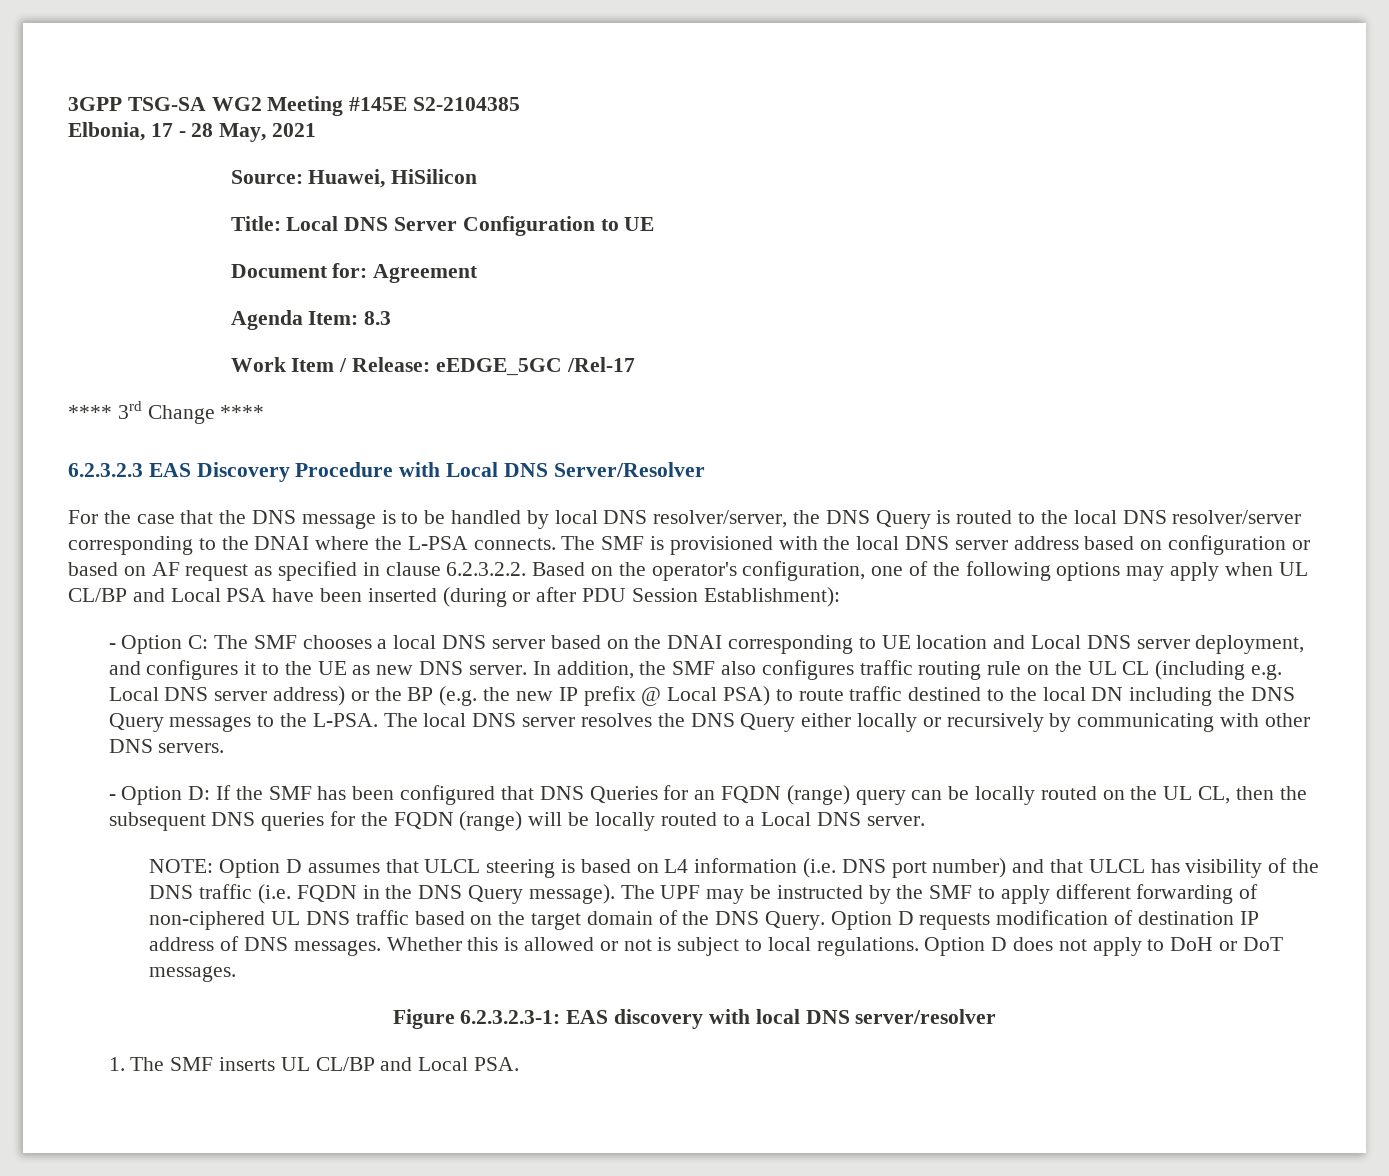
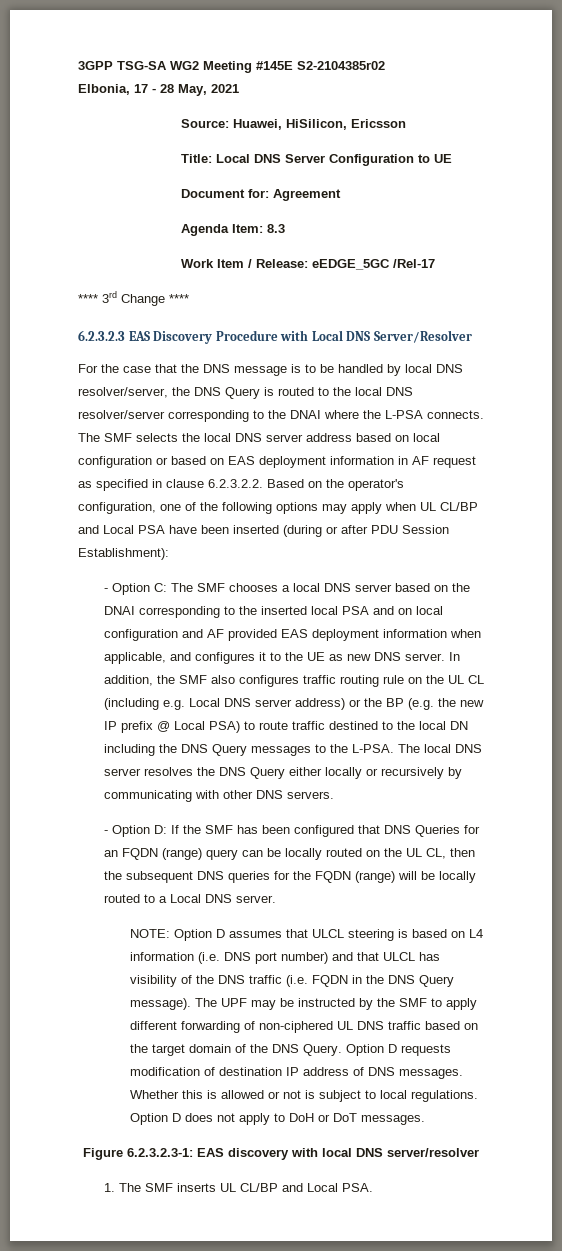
[413,97,521,111] S2-2104385 -> [297,61,385,70] S2-2104385r02
[391,169,478,184] HiSilicon -> [286,119,407,130] HiSilicon, Ericsson
[650,536,818,555] is provisioned with -> [136,433,178,442] selects
(1163, 545) none -> [413,433,440,442] local
(146, 571) none -> [228,456,408,468] EAS deployment information in
[881,635,1305,654] UE location and Local DNS server deployment, -> [238,606,443,615] [103,629,481,641] [103,652,166,664] the inserted local PSA and on local configuration and AF provided EAS deployment information when applicable,

